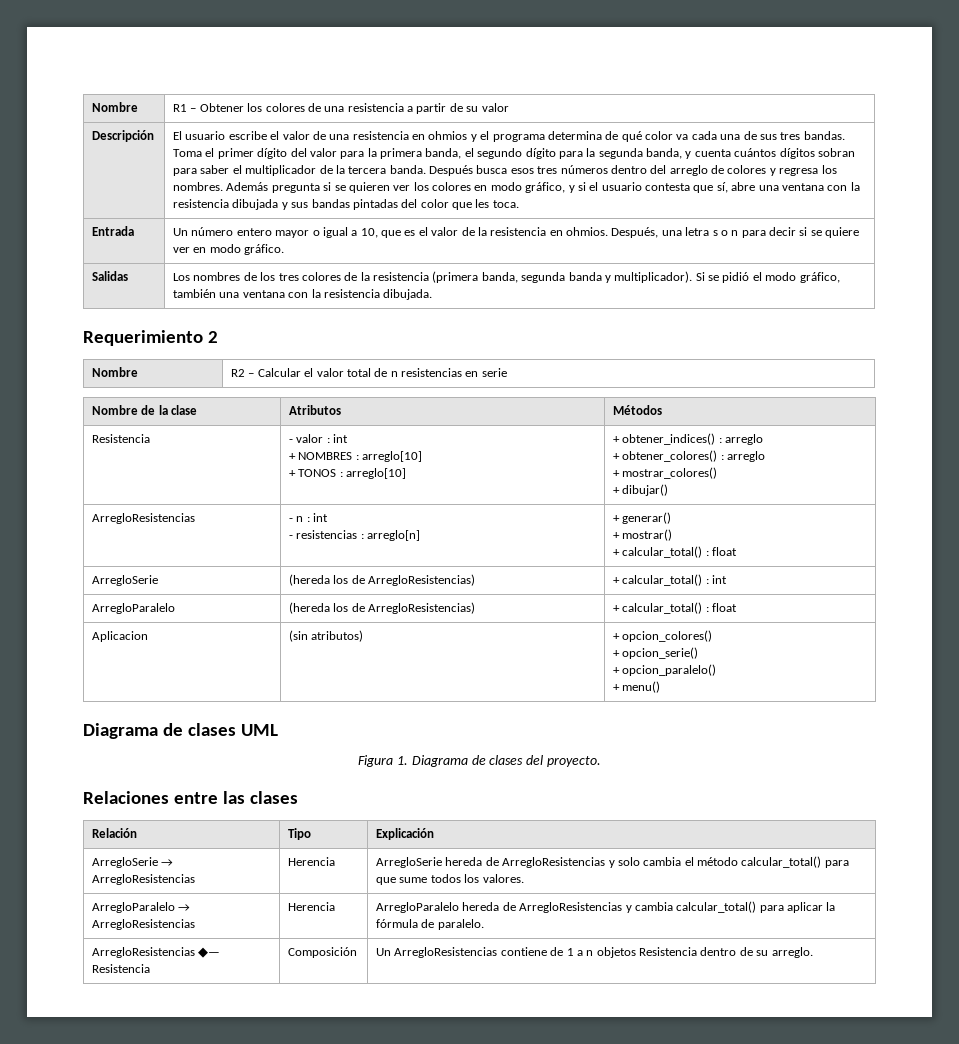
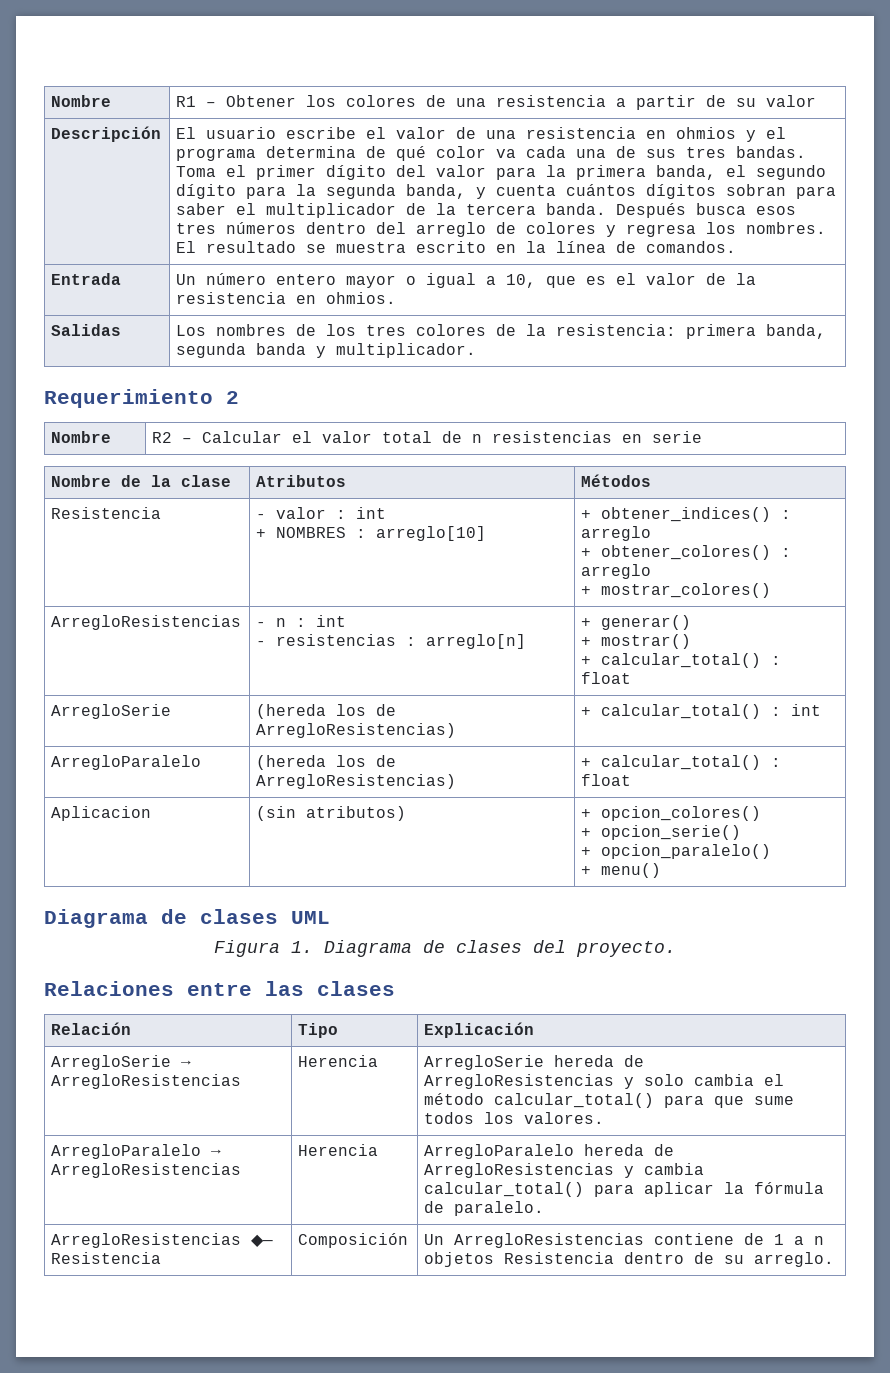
[226,182,860,193] [173,199,519,210] Además pregunta si se quieren ver los colores en modo gráfico, y si el usuario contesta que sí, abre una ventana con la resistencia dibujada y sus bandas pintadas del color que les toca. -> [176,241,737,253] El resultado se muestra escrito en la línea de comandos.
[611,227,860,238] [173,244,285,255] Después, una letra s o n para decir si se quiere ver en modo gráfico. -> (397, 298) none
[373,271,479,283] resistencia (primera -> [556,324,757,339] resistencia: primera
[614,271,840,283] [173,289,433,300] multiplicador). Si se pidió el modo gráfico, también una ventana con la resistencia dibujada. -> [336,343,477,358] multiplicador.
[289,468,407,479] // + TONOS : arreglo[10] -> (487, 533) none
[613,484,669,496] // + dibujar() -> (772, 590) none

